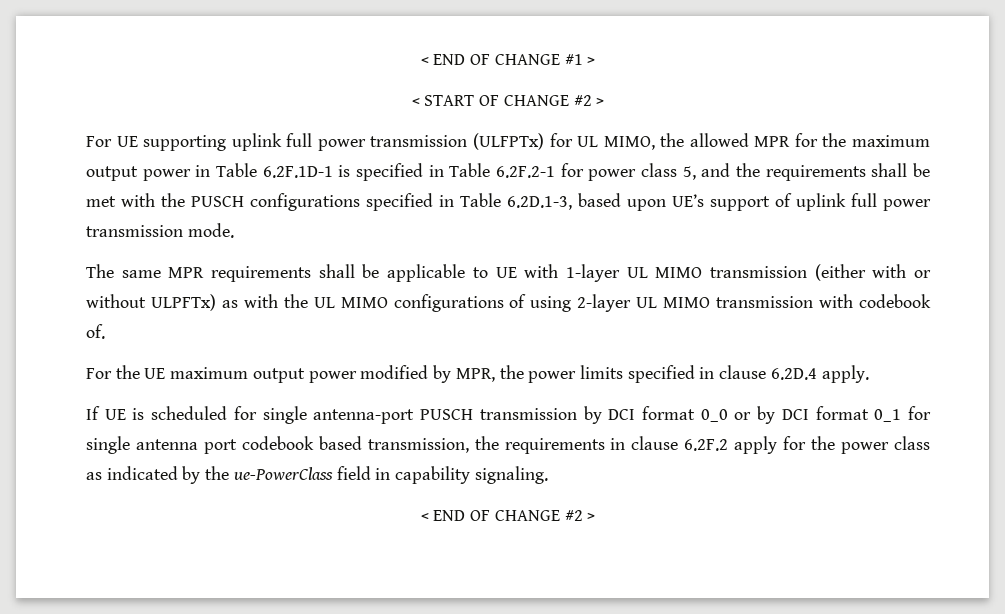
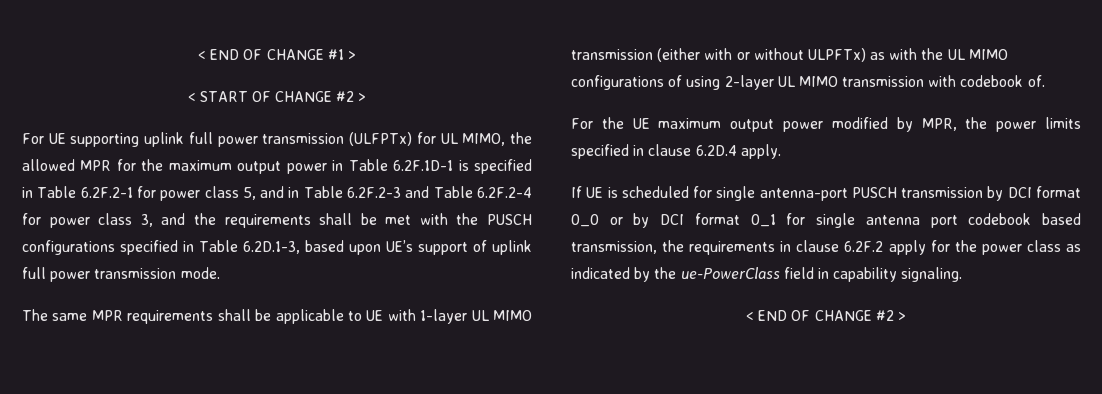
(731, 170) none -> [288,186,533,198] [22,213,186,228] in Table 6.2F.2-3 and Table 6.2F.2-4 for power class 3, and

